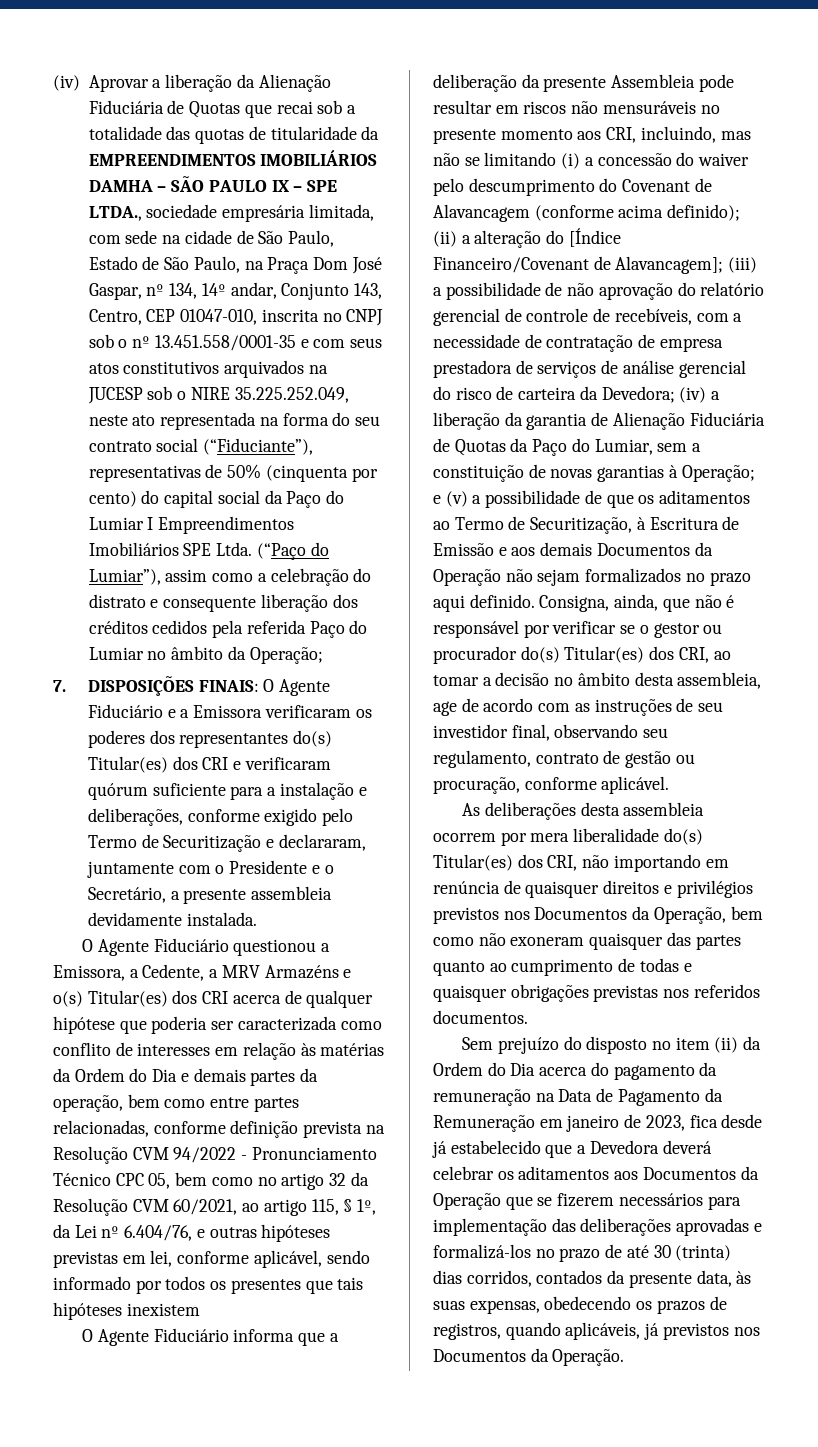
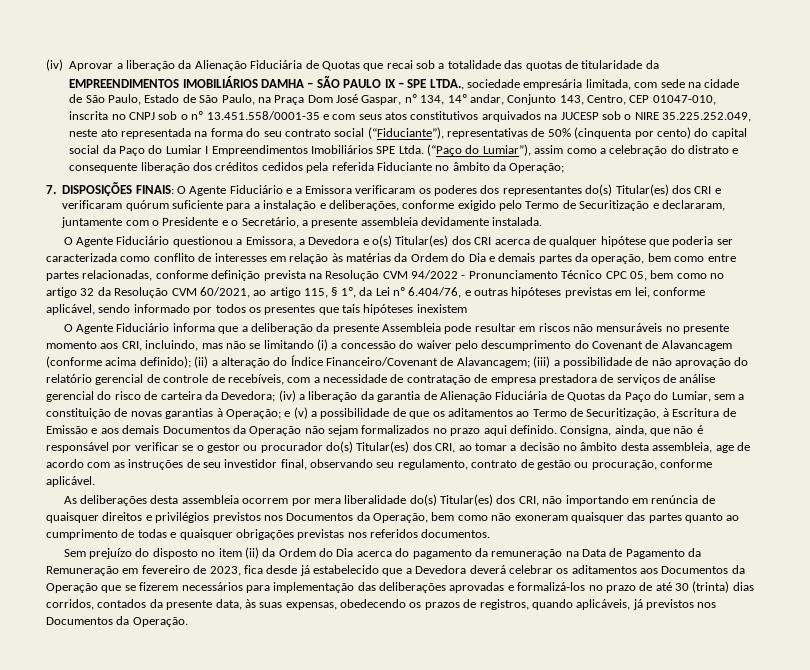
[309,620,368,638] [88,647,144,660] Paço do Lumiar -> [376,162,432,171] Fiduciante
[142,964,339,981] Cedente, a MRV Armazéns -> [308,236,360,245] Devedora
[568,228,621,247] [Índice -> [290,355,323,366] Índice
[615,256,724,274] Alavancagem]; -> [456,357,530,368] Alavancagem;
[566,1115,620,1132] janeiro -> [141,565,190,574] fevereiro

